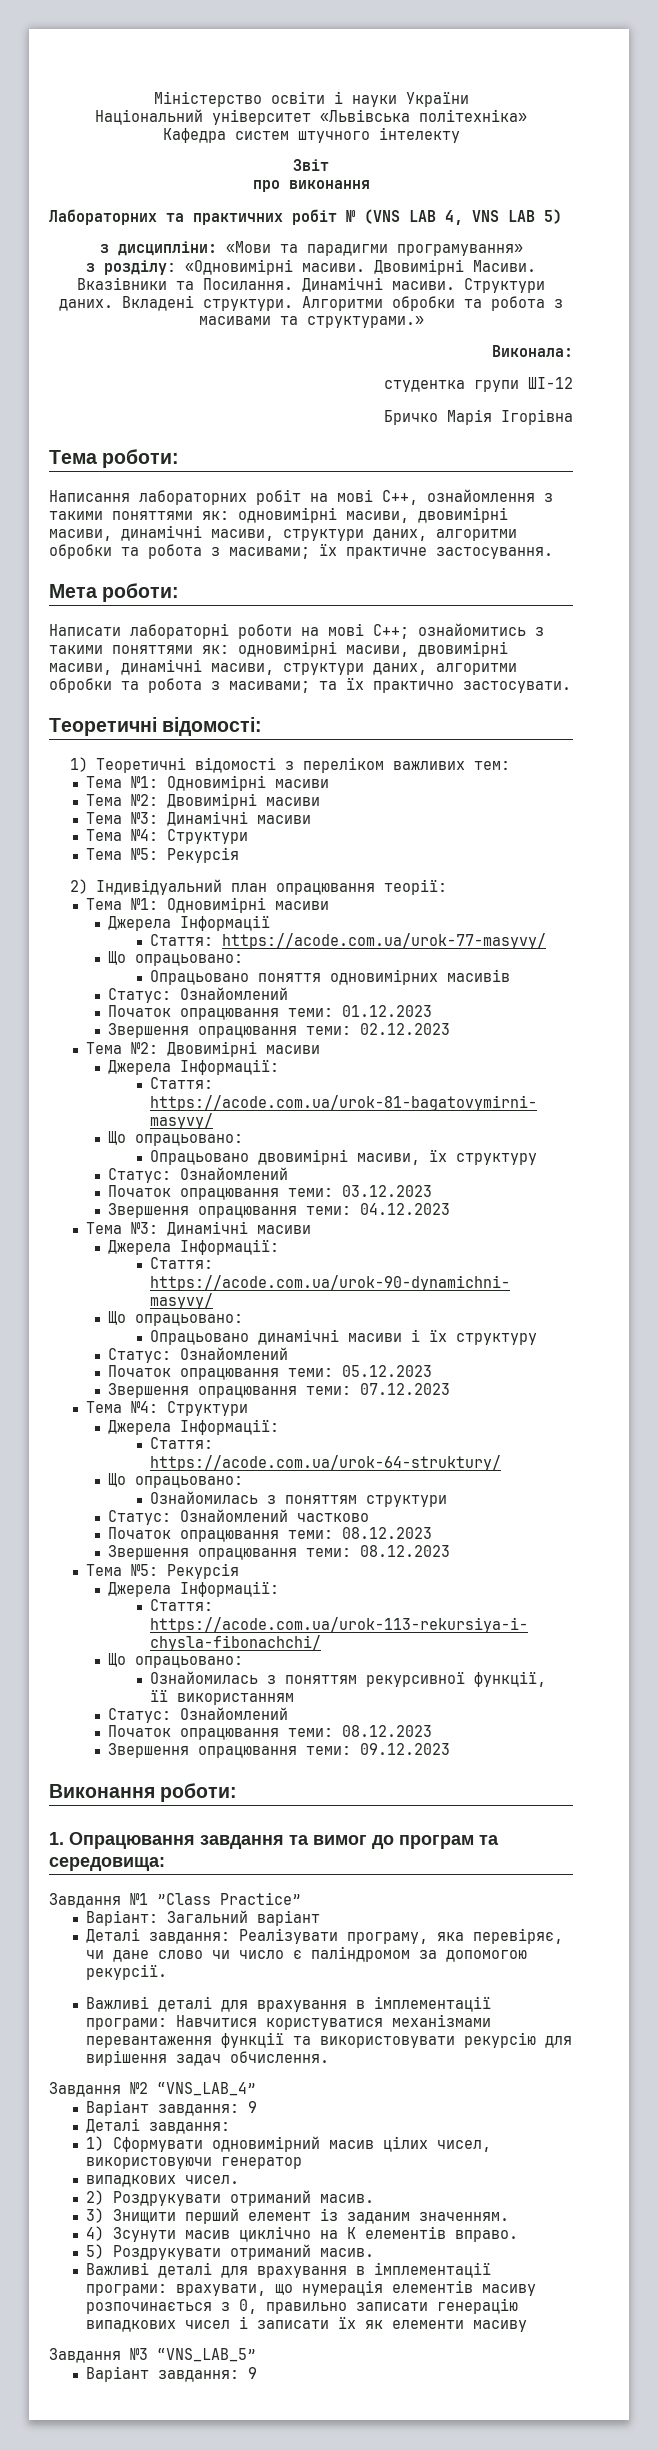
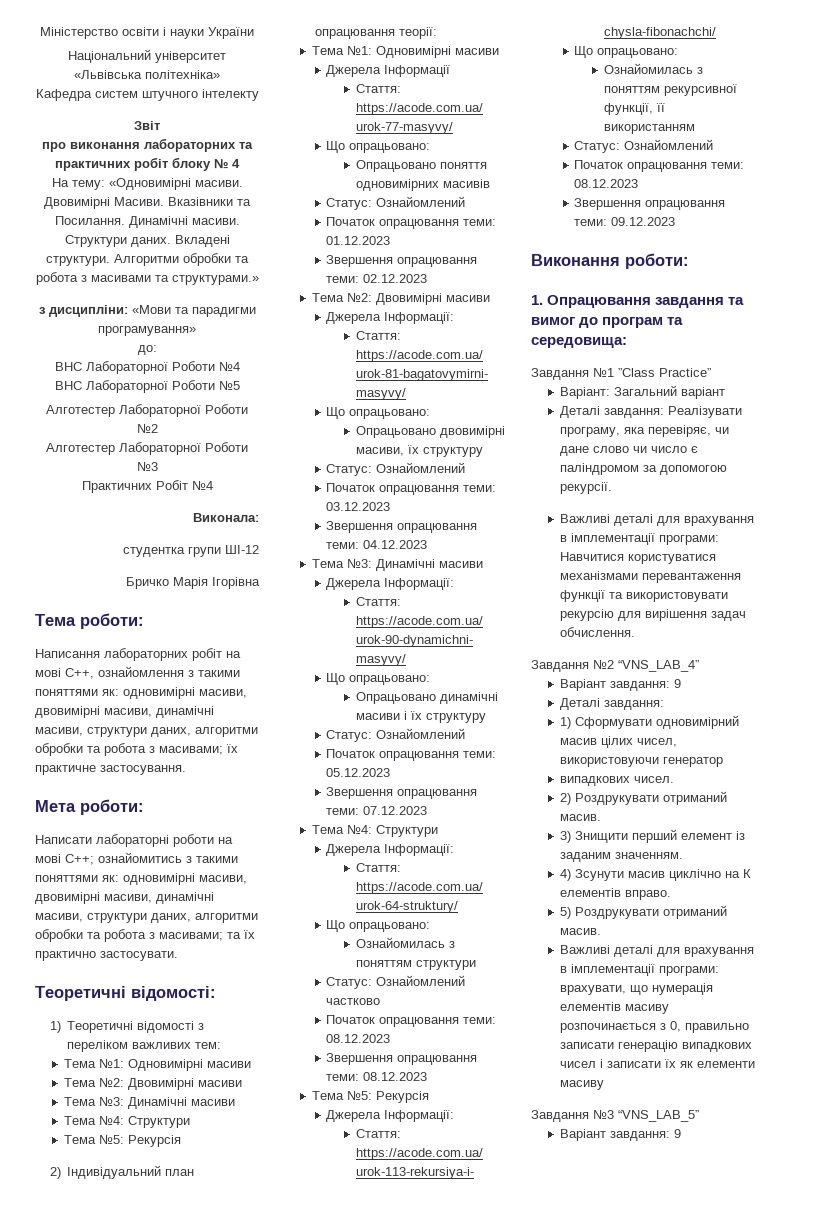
[49,209,157,225] // Лабораторних -> [144,138,236,152] лабораторних
[346,209,562,225] [99,241,523,256] [86,260,176,275] № (VNS LAB 4, VNS LAB 5) // з дисципліни: «Мови та парадигми програмування» // з розділу: -> [172,157,240,171] [51,178,105,190] блоку № 4 // На тему:
(424, 322) none -> [38,305,256,317] [98,326,196,336] [137,345,157,355] [54,361,240,374] [54,380,240,393] [46,404,248,417] [136,423,158,433] [46,442,248,455] [136,461,158,471] [81,480,213,493] // з дисципліни: «Мови та парадигми програмування» // до: // ВНС Лабораторної Роботи №4 // ВНС Лабораторної Роботи №5 // Алготестер Лабораторної Роботи №2 // Алготестер Лабораторної Роботи №3 // Практичних Робіт №4

